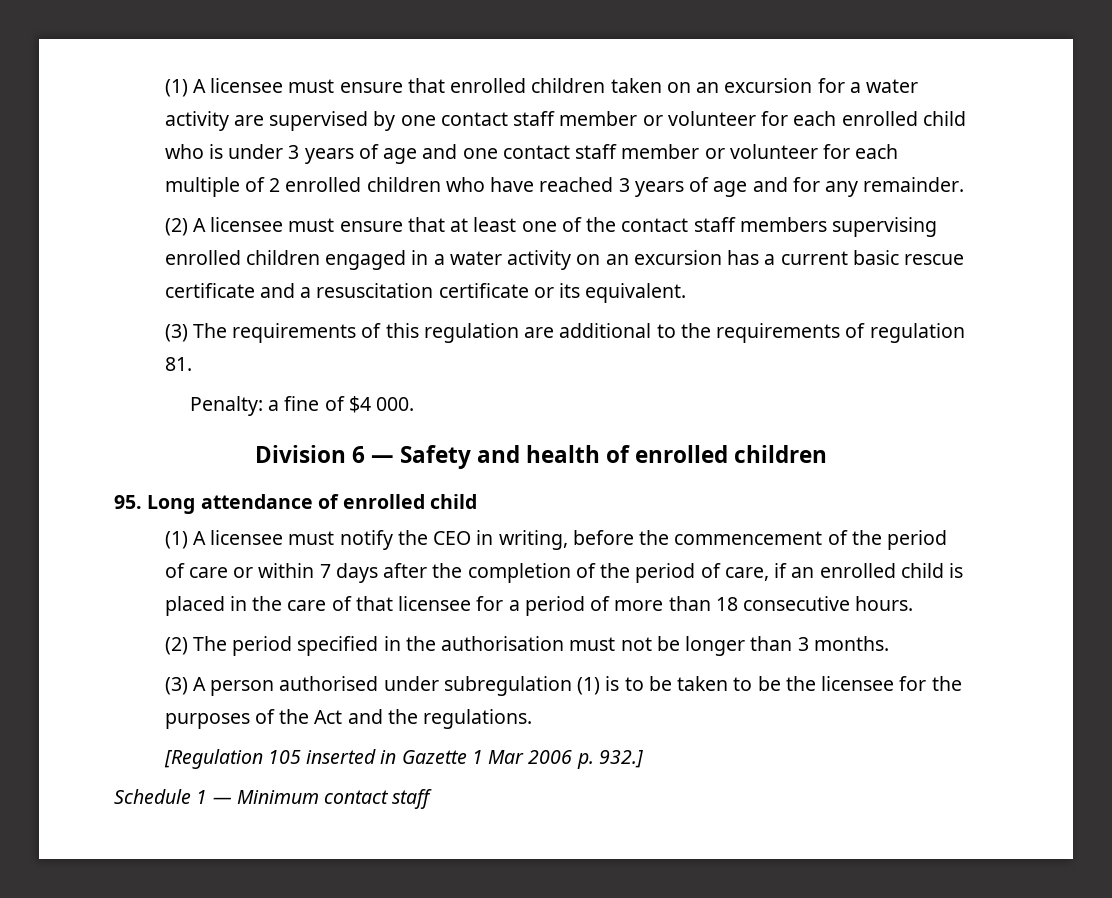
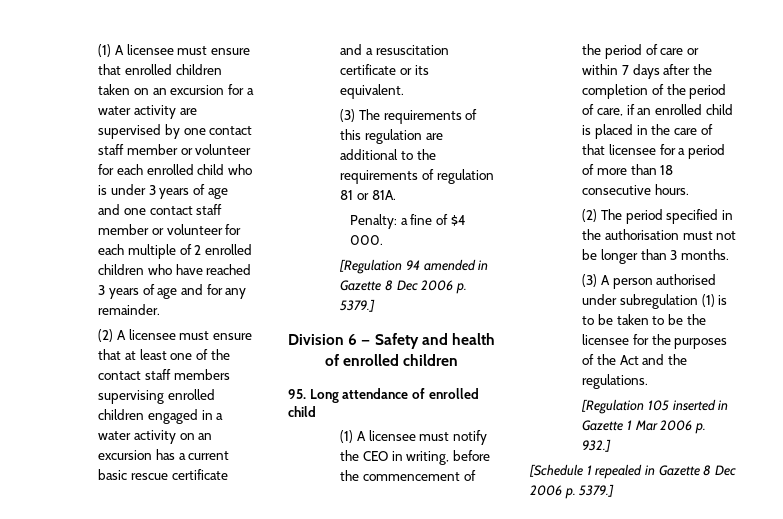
[164,357,192,371] 81. -> [340,190,396,200] 81 or 81A.
(415, 404) none -> [339,259,489,274] [340,280,468,294] [340,299,376,312] // [Regulation 94 amended in Gazette 8 Dec 2006 p. 5379.]
[114,789,433,809] Schedule 1 — Minimum contact staff -> [529,464,736,479] [530,484,615,499] [Schedule 1 repealed in Gazette 8 Dec 2006 p. 5379.]

